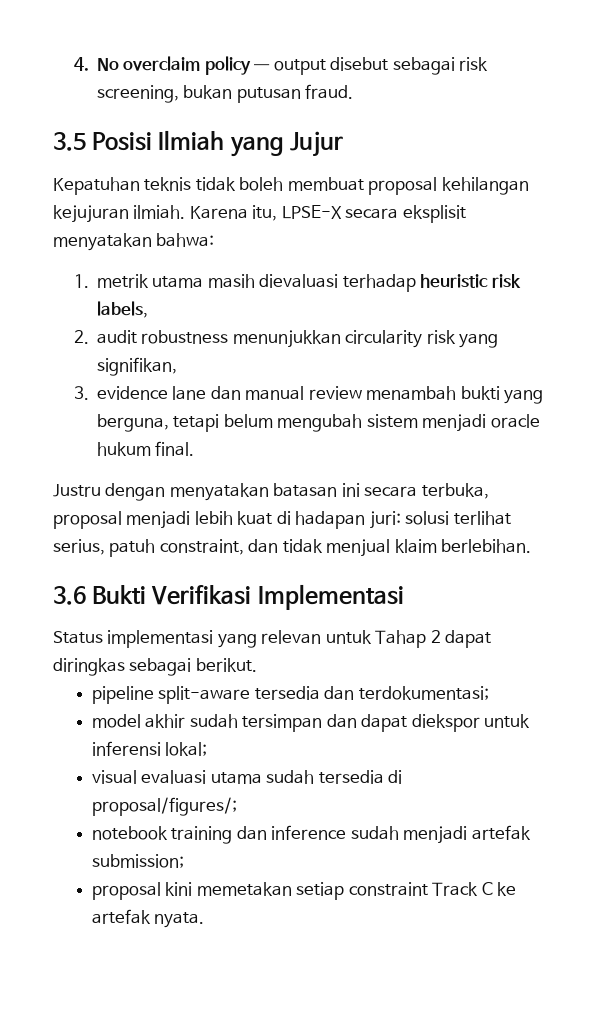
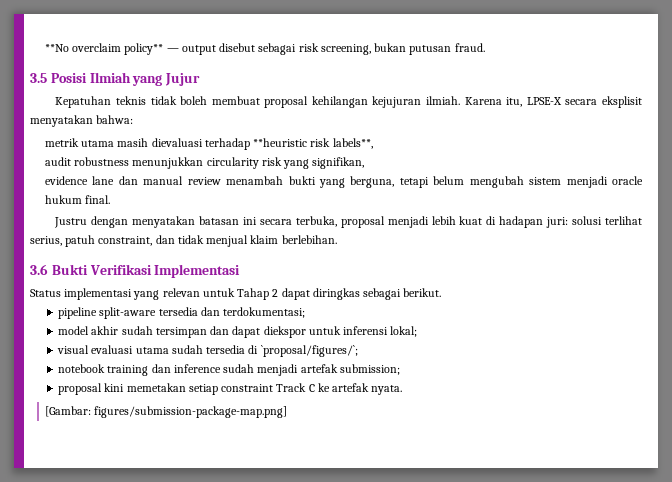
[73,56,251,75] 4. No overclaim policy -> [44,43,164,55] **No overclaim policy**
[73,274,89,288] 1. -> (134, 119) none
[420,274,521,288] [96,301,148,318] [73,330,89,344] heuristic risk labels, // 2. -> [253,138,373,149] **heuristic risk labels**, //
[73,386,89,400] 3. -> (365, 163) none
[91,797,237,816] proposal/figures/; -> [260,345,358,357] `proposal/figures/`;
(205, 920) none -> [44,406,288,418] // [Gambar: figures/submission-package-map.png]

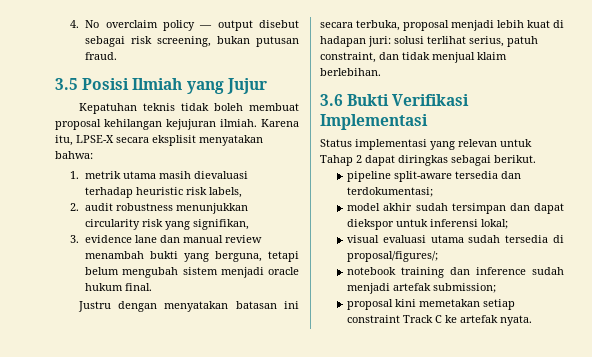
[44,43,164,55] **No overclaim policy** -> [70,20,195,31] 4. No overclaim policy
(134, 119) none -> [70,171,80,179] 1.
[253,138,373,149] **heuristic risk labels**, // -> [136,187,243,198] [70,203,80,211] heuristic risk labels, // 2.
(365, 163) none -> [70,235,80,243] 3.
[260,345,358,357] `proposal/figures/`; -> [347,251,439,262] proposal/figures/;
[44,406,288,418] // [Gambar: figures/submission-package-map.png] -> (533, 320) none

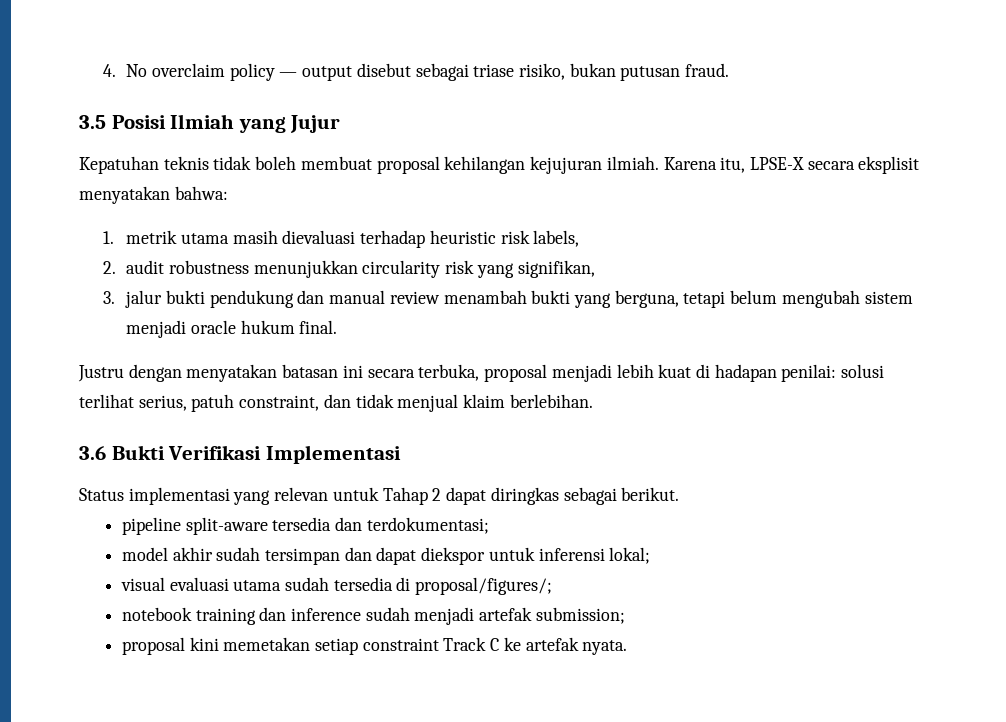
[131,36,212,47] risk screening, -> [473,63,566,80] triase risiko,
[85,235,158,243] evidence lane -> [125,290,294,308] jalur bukti pendukung
[368,36,391,47] juri: -> [781,364,837,382] penilai:

